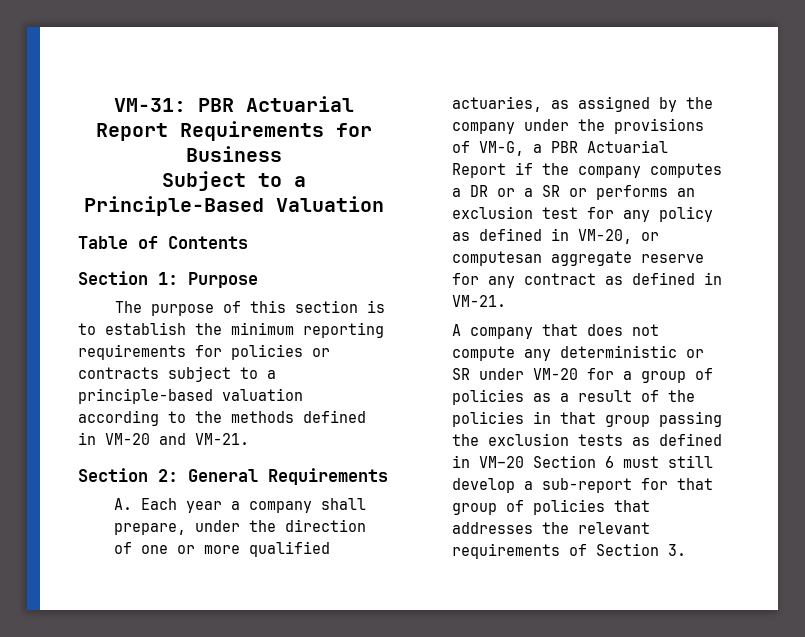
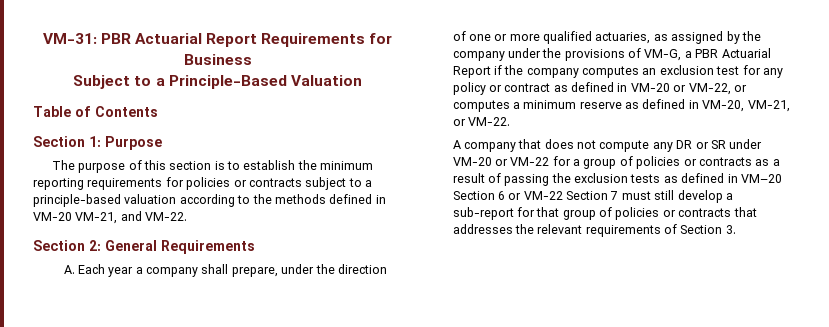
[159,433,249,445] and VM-21. -> [75,211,188,224] VM-21, and VM-22.
[451,185,668,200] a DR or a SR or performs -> (640, 72) none
[451,228,659,244] [451,251,704,266] [451,272,722,288] [451,295,506,307] as defined in VM-20, or computesan aggregate reserve for any contract as defined in VM-21. -> [488,82,747,95] [452,99,790,112] [452,117,510,126] or contract as defined in VM-20 or VM-22, or computes a minimum reserve as defined in VM-20, VM-21, or VM-22.
[559,345,677,358] deterministic -> [676,140,693,149] DR
(578, 374) none -> [494,157,550,166] or VM-22
(524, 397) none -> [683,157,752,166] or contracts
[667,390,695,402] [451,411,650,427] the policies in that group -> (501, 178) none
(614, 462) none -> [508,191,619,200] or VM-22 Section 7
(605, 507) none -> [662,208,732,217] or contracts

